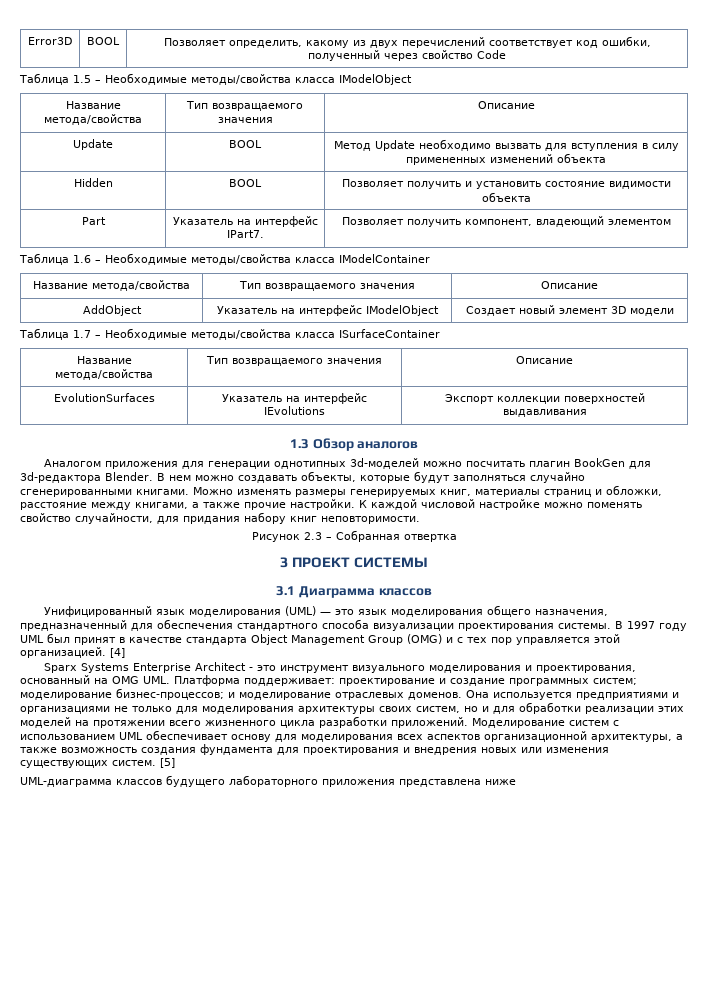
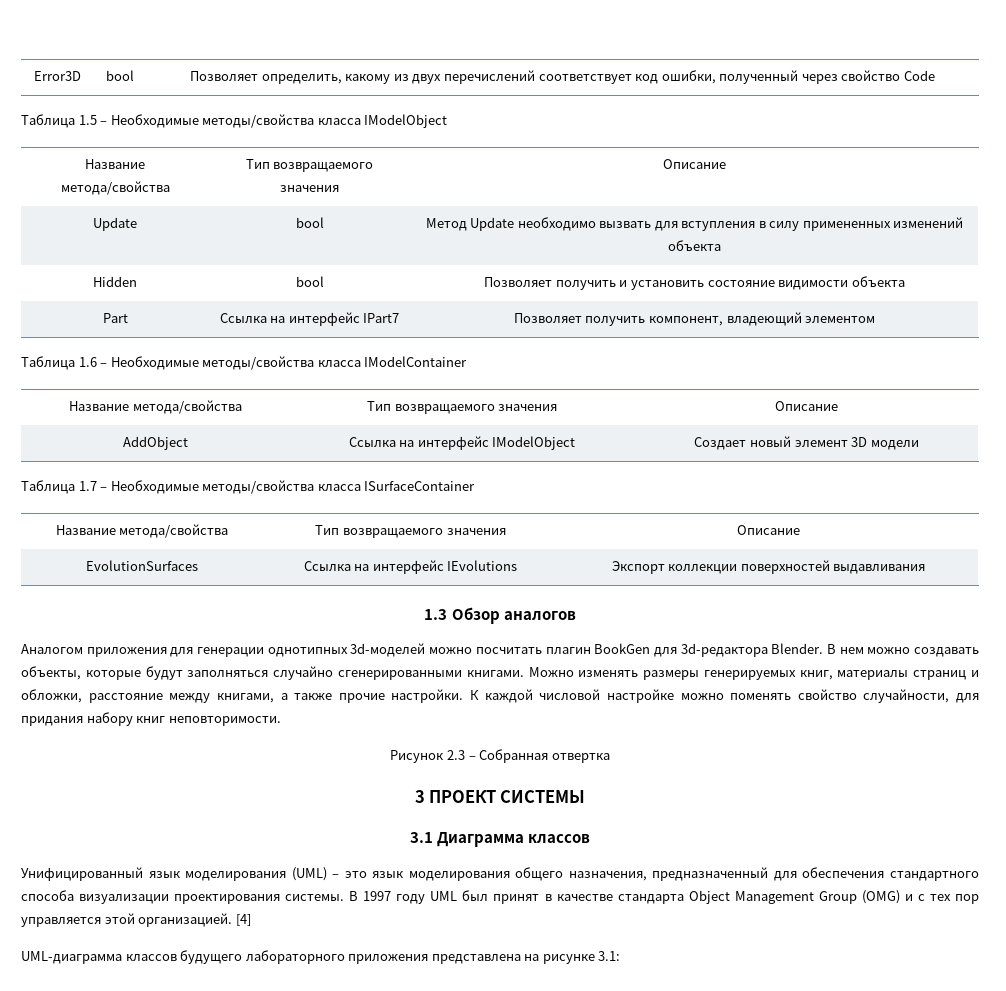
[87,37,120,45] BOOL -> [106,70,134,81] bool
[229,140,262,148] BOOL -> [295,217,324,228] bool
[229,179,262,187] BOOL -> [295,276,324,287] bool
[172,216,318,227] [226,230,264,238] Указатель на интерфейс IPart7. -> [219,312,400,326] Ссылка на интерфейс IPart7
[216,306,277,314] Указатель -> [348,437,396,447] Ссылка
[222,394,282,402] Указатель -> [303,561,351,571] Ссылка
[320,612,332,615] — -> [332,874,340,878] –
[44,662,637,673] [20,675,637,686] [20,688,679,700] [20,702,684,714] [20,716,619,728] [20,730,683,742] [20,744,609,755] [20,758,175,768] // Sparx Systems Enterprise Architect - это инструмент визуального моделирования и проектирования, основанный на OMG UML. Платформа поддерживает: проектирование и создание программных систем; моделирование бизнес-процессов; и моделирование отраслевых доменов. Она используется предприятиями и организациями не только для моделирования архитектуры своих систем, но и для обработки реализации этих моделей на протяжении всего жизненного цикла разработки приложений. Моделирование систем с использованием UML обеспечивает основу для моделирования всех аспектов организационной архитектуры, а также возможность создания фундамента для проектирования и внедрения новых или изменения существующих систем. [5] -> (251, 920) none
[485,779,516,785] ниже -> [524,951,621,964] на рисунке 3.1:

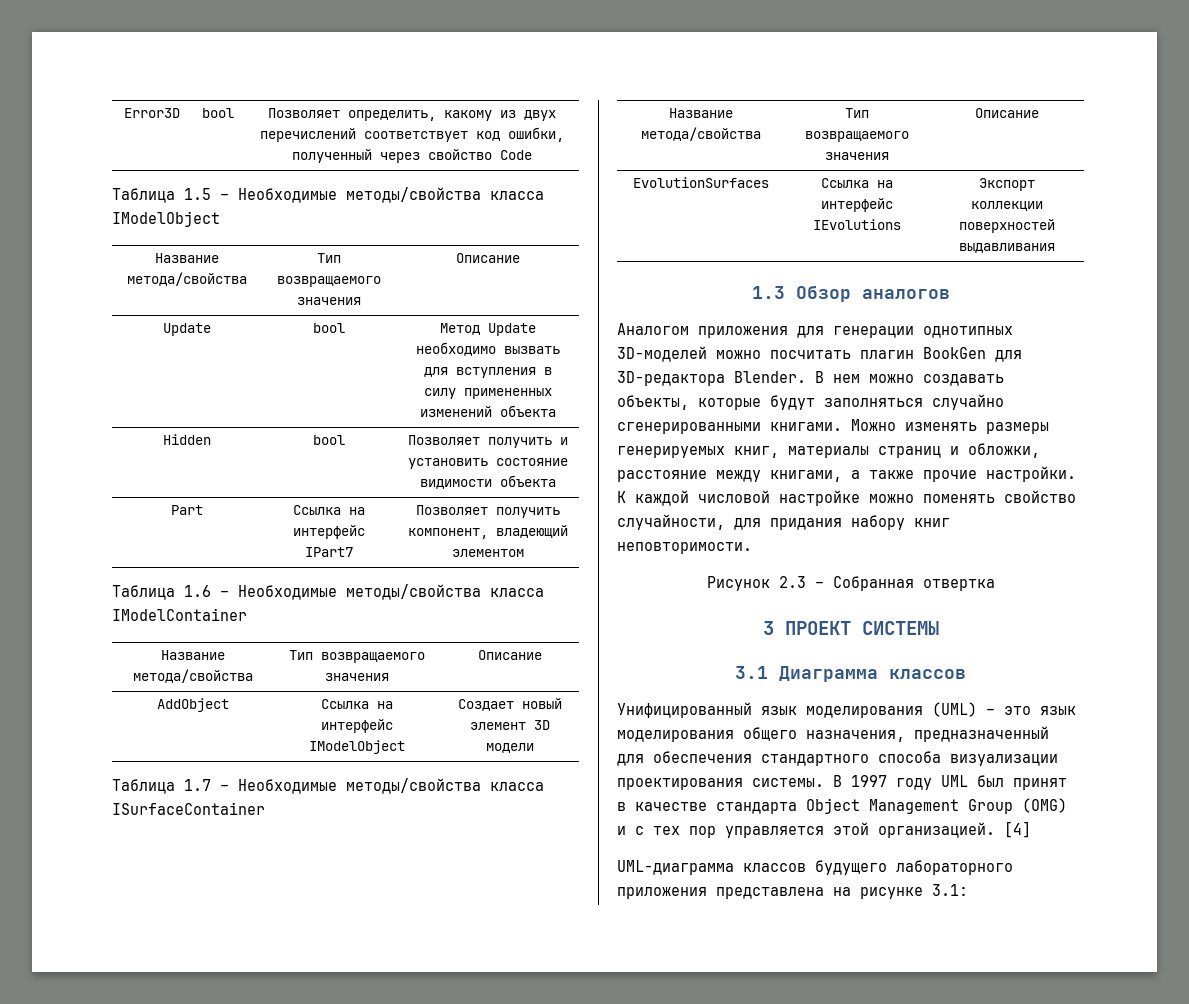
[350,643,426,657] 3d-моделей -> [617,346,707,362] 3D-моделей
[680,643,768,657] 3d-редактора -> [617,371,725,386] 3D-редактора

